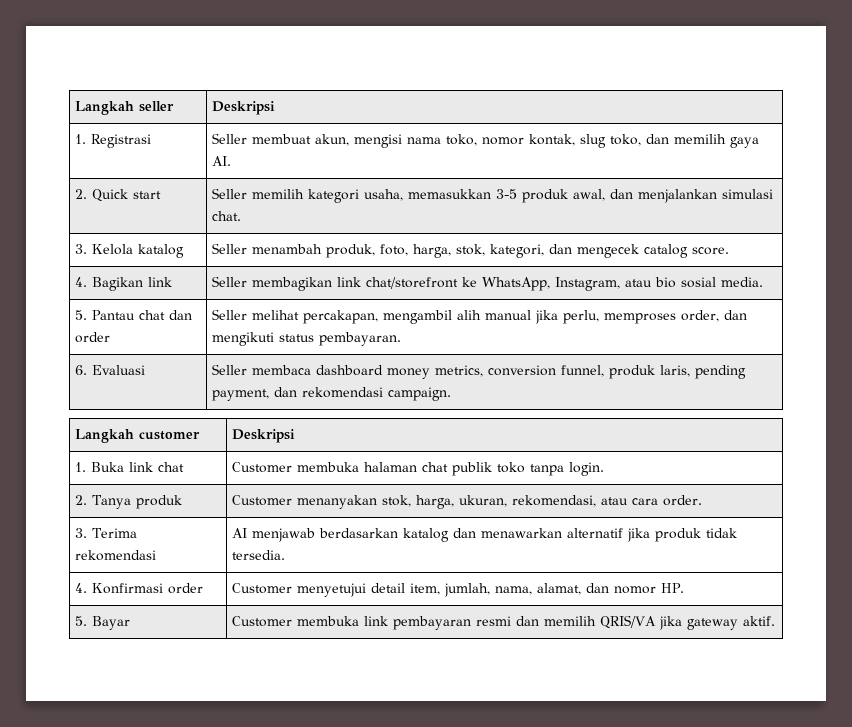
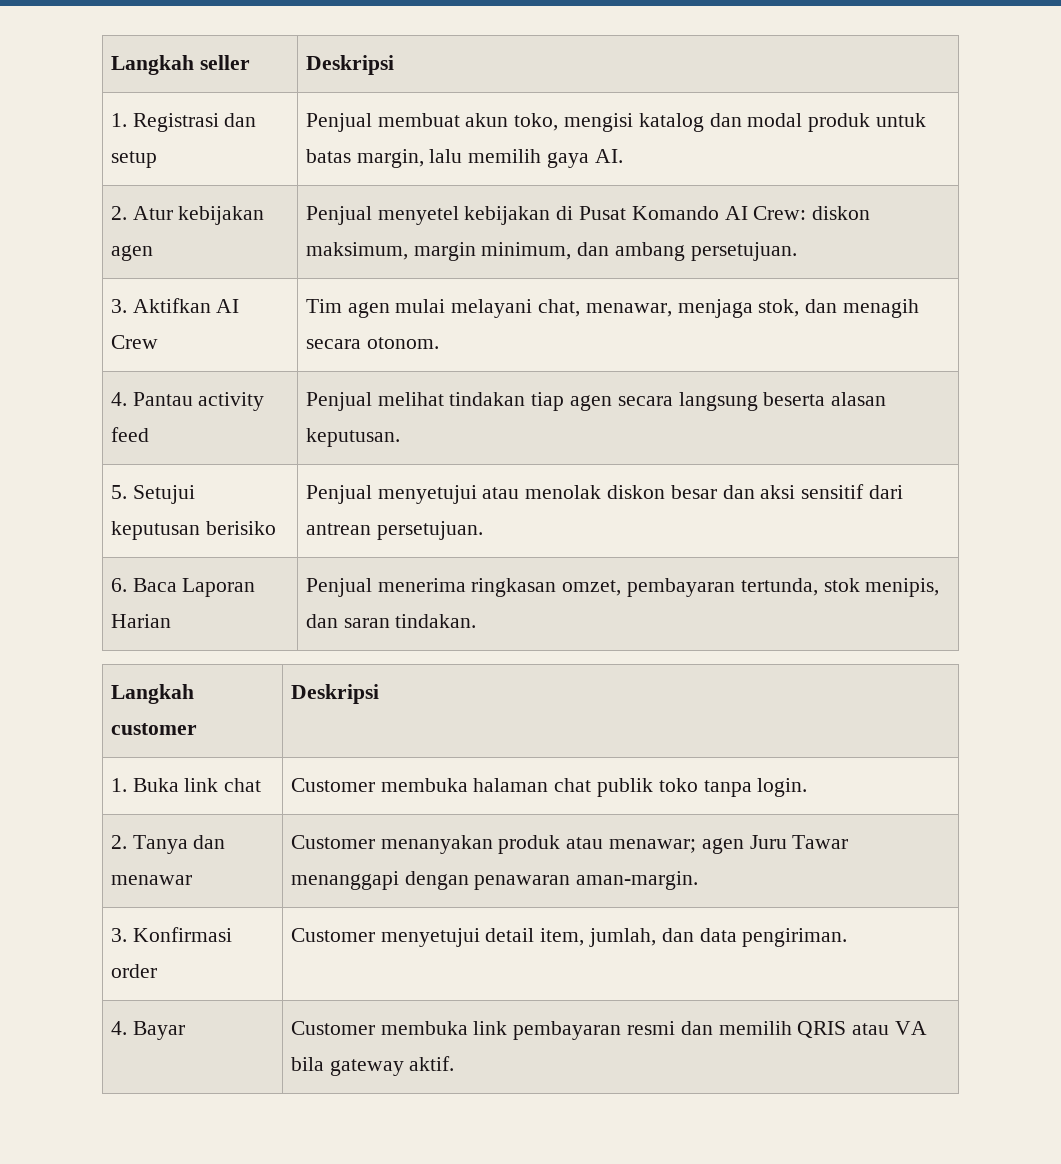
[211,133,759,148] [211,156,231,166] [74,189,161,202] [211,188,773,203] [211,211,241,221] [74,244,184,258] [211,243,729,258] [74,277,172,291] [211,276,763,291] [74,310,192,320] [74,332,110,343] [211,309,747,324] [211,332,401,346] [74,365,145,375] [211,364,746,379] [211,387,451,401] | Seller membuat akun, mengisi nama toko, nomor kontak, slug toko, dan memilih gaya AI. // 2. Quick start | Seller memilih kategori usaha, memasukkan 3-5 produk awal, dan menjalankan simulasi chat. // 3. Kelola katalog | Seller menambah produk, foto, harga, stok, kategori, dan mengecek catalog score. // 4. Bagikan link | Seller membagikan link chat/storefront ke WhatsApp, Instagram, atau bio sosial media. // 5. Pantau chat dan order | Seller melihat percakapan, mengambil alih manual jika perlu, memproses order, dan mengikuti status pembayaran. // 6. Evaluasi | Seller membaca dashboard money metrics, conversion funnel, produk laris, pending payment, dan rekomendasi campaign. -> [224,113,257,127] [110,151,157,168] [305,113,926,132] [305,149,623,168] [110,206,265,225] [110,245,153,261] [305,206,871,225] [305,242,797,261] [110,298,240,313] [110,335,158,349] [305,299,919,318] [305,337,439,349] [110,392,265,411] [110,427,149,442] [305,392,887,411] [305,428,400,447] [110,485,195,504] [110,521,276,540] [305,484,903,504] [305,521,483,540] [110,578,256,597] [110,614,171,628] [305,578,940,597] [305,614,477,628] dan setup | Penjual membuat akun toko, mengisi katalog dan modal produk untuk batas margin, lalu memilih gaya AI. // 2. Atur kebijakan agen | Penjual menyetel kebijakan di Pusat Komando AI Crew: diskon maksimum, margin minimum, dan ambang persetujuan. // 3. Aktifkan AI Crew | Tim agen mulai melayani chat, menawar, menjaga stok, dan menagih secara otonom. // 4. Pantau activity feed | Penjual melihat tindakan tiap agen secara langsung beserta alasan keputusan. // 5. Setujui keputusan berisiko | Penjual menyetujui atau menolak diskon besar dan aksi sensitif dari antrean persetujuan. // 6. Baca Laporan Harian | Penjual menerima ringkasan omzet, pembayaran tertunda, stok menipis, dan saran tindakan.
[135,495,182,509] produk -> [193,835,226,849] [110,875,192,885] dan menawar
[381,495,702,509] [74,528,137,538] [74,550,156,561] [231,528,737,542] [231,550,285,560] [74,583,87,593] stok, harga, ukuran, rekomendasi, atau cara order. // 3. Terima rekomendasi | AI menjawab berdasarkan katalog dan menawarkan alternatif jika produk tidak tersedia. // 4. -> [498,835,849,854] [290,871,699,890] [110,928,127,942] produk atau menawar; agen Juru Tawar menanggapi dengan penawaran aman-margin. // 3.
[494,583,684,595] [74,616,87,626] nama, alamat, dan nomor HP. // 5. -> [661,928,848,947] [110,1021,127,1035] dan data pengiriman. // 4.
[599,615,682,630] QRIS/VA jika -> [797,1021,927,1038] [290,1057,324,1071] QRIS atau VA bila

